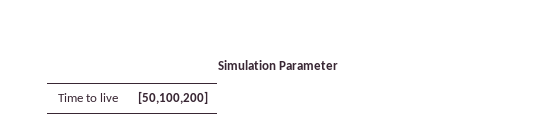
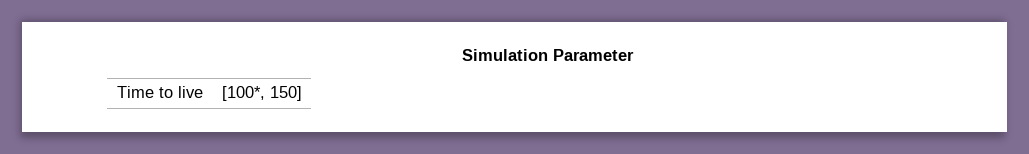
[137,91,208,104] [50,100,200] -> [221,86,302,101] [100*, 150]

